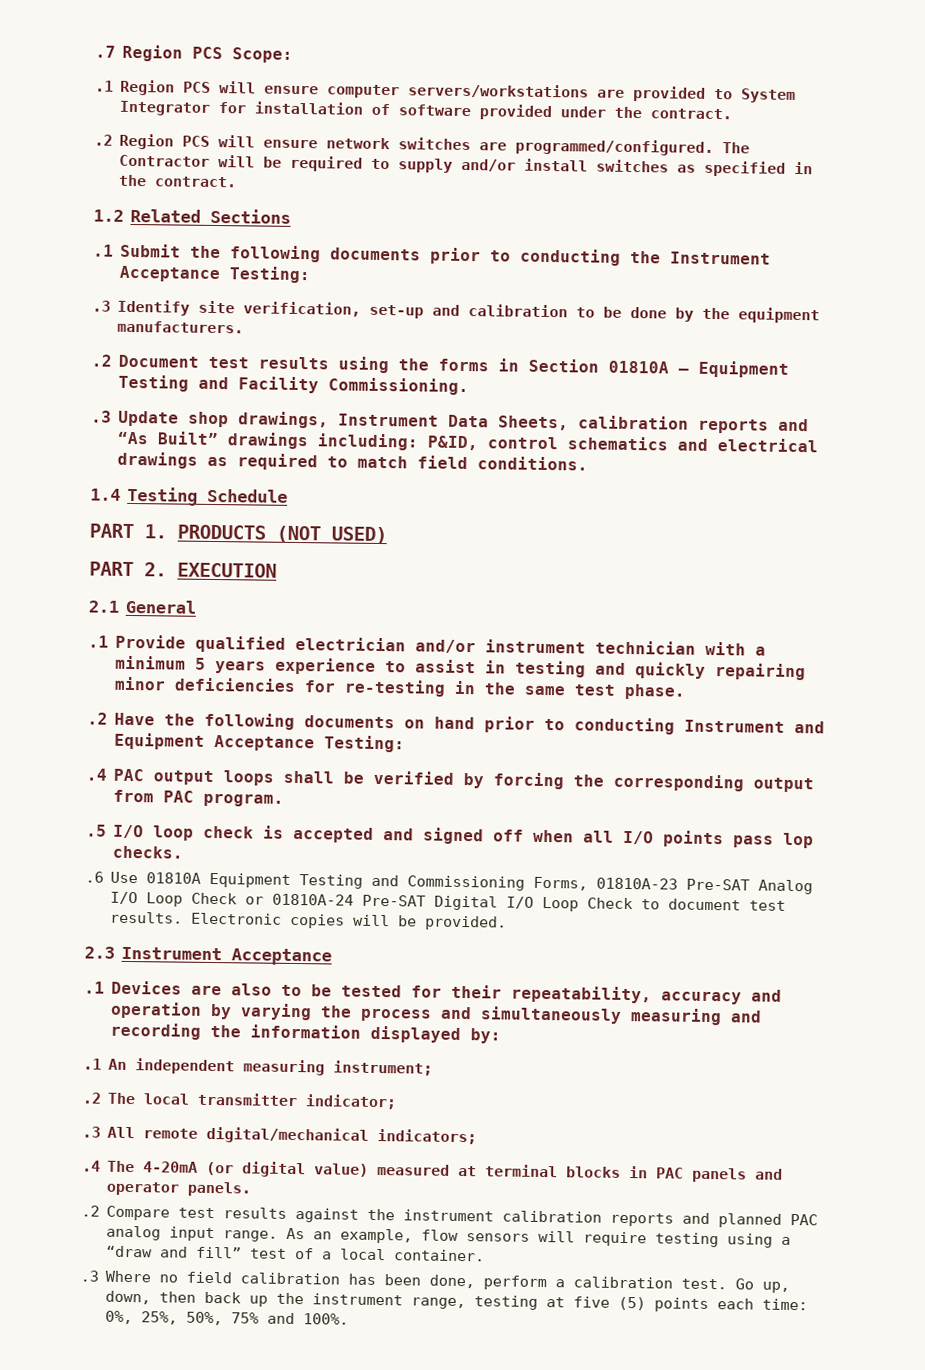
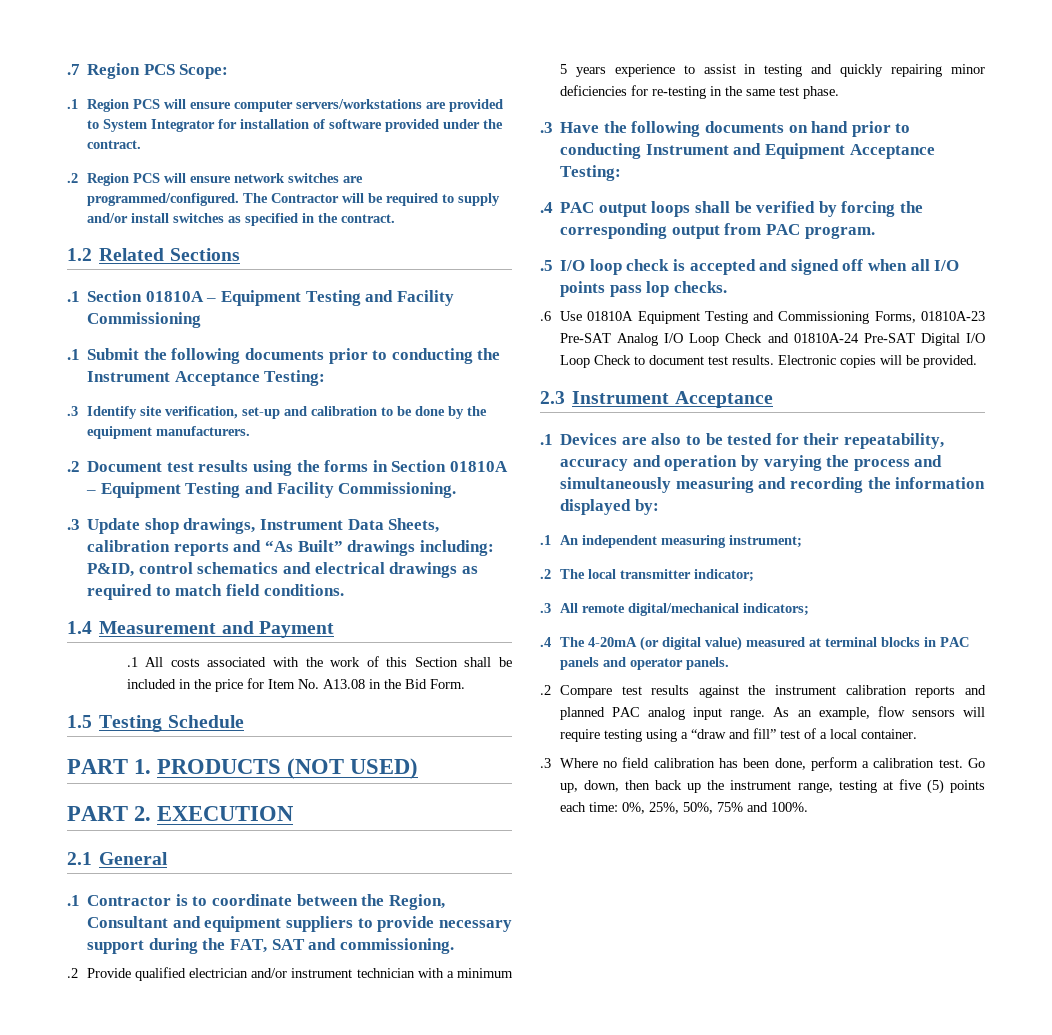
(292, 216) none -> [67,290,454,306] [87,312,202,328] // .1 Section 01810A – Equipment Testing and Facility Commissioning
(121, 494) none -> [99,621,334,638] [126,656,512,667] [126,678,465,692] [67,715,92,728] Measurement and Payment // .1 All costs associated with the work of this Section shall be included in the price for Item No. A13.08 in the Bid Form. // 1.5
(109, 641) none -> [87,894,445,910] [87,916,512,932] [87,938,454,954] [67,968,78,978] Contractor is to coordinate between the Region, Consultant and equipment suppliers to provide necessary support during the FAT, SAT and commissioning. // .2
[87,712,108,725] .2 -> [540,122,553,133] .3
[245,896,265,905] or -> [767,333,789,343] and

